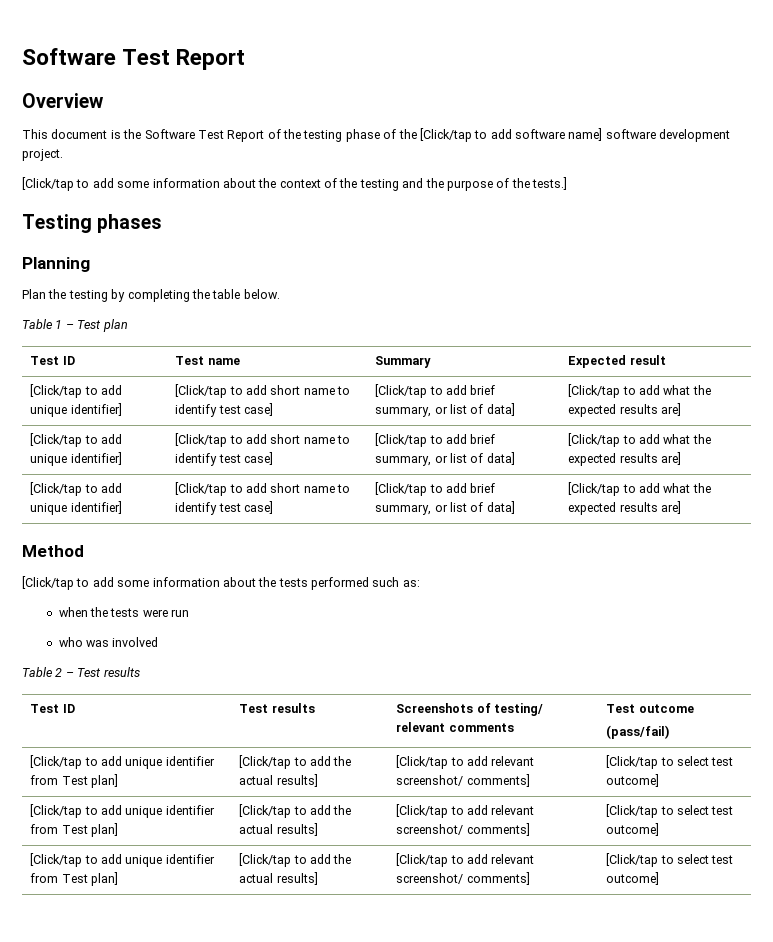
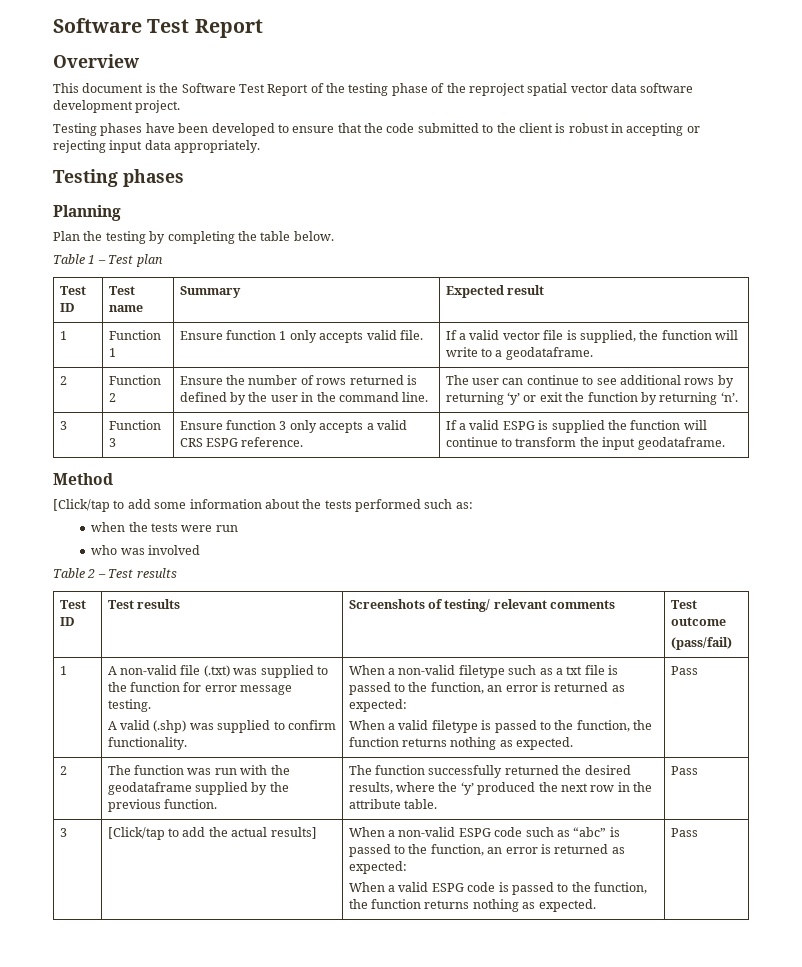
[419,128,731,142] [22,149,63,161] [22,177,567,191] [Click/tap to add software name] software development project. // [Click/tap to add some information about the context of the testing and the purpose of the tests.] -> [468,83,694,96] [53,100,181,113] [53,123,700,136] [53,140,261,153] reproject spatial vector data software development project. // Testing phases have been developed to ensure that the code submitted to the client is robust in accepting or rejecting input data appropriately.
[30,384,123,398] [30,403,122,417] [175,384,351,398] [175,403,274,417] [375,384,496,398] [375,403,515,417] [568,384,711,398] [568,403,682,417] [30,433,123,447] [30,452,122,466] [175,433,351,447] [175,452,274,466] [375,433,496,447] [375,452,515,466] [568,433,711,447] [568,452,682,466] [30,482,123,496] [30,501,122,515] [175,482,351,496] [175,501,274,515] [375,482,496,496] [375,501,515,515] [568,482,711,496] [568,501,682,515] [Click/tap to add unique identifier] | [Click/tap to add short name to identify test case] | [Click/tap to add brief summary, or list of data] | [Click/tap to add what the expected results are] // [Click/tap to add unique identifier] | [Click/tap to add short name to identify test case] | [Click/tap to add brief summary, or list of data] | [Click/tap to add what the expected results are] // [Click/tap to add unique identifier] | [Click/tap to add short name to identify test case] | [Click/tap to add brief summary, or list of data] | [Click/tap to add what the expected results are] -> [59,331,67,340] [108,330,161,340] [108,348,116,357] [179,330,423,343] [445,330,739,343] [445,347,593,360] [59,376,67,385] [108,375,161,385] [108,393,116,402] [179,375,417,385] [179,392,429,405] [445,375,734,388] [445,392,738,405] [59,421,67,430] [108,420,161,430] [108,438,116,447] [179,420,407,433] [179,437,304,447] [445,420,707,433] [445,437,725,450] 1 | Function 1 | Ensure function 1 only accepts valid file. | If a valid vector file is supplied, the function will write to a geodataframe. // 2 | Function 2 | Ensure the number of rows returned is defined by the user in the command line. | The user can continue to see additional rows by returning ‘y’ or exit the function by returning ‘n’. // 3 | Function 3 | Ensure function 3 only accepts a valid CRS ESPG reference. | If a valid ESPG is supplied the function will continue to transform the input geodataframe.
[30,755,215,769] [30,774,119,788] [239,755,352,769] [239,774,318,787] [396,755,535,769] [396,774,530,787] [606,755,734,769] [606,774,660,787] [30,804,215,818] [30,823,119,837] [239,804,352,818] [239,823,318,836] [396,804,535,818] [396,823,530,836] [606,804,734,818] [606,823,660,836] [30,853,215,867] [30,872,119,886] [239,853,352,867] [239,872,318,885] [396,853,535,867] [396,872,530,885] [606,853,734,867] [606,872,660,885] [Click/tap to add unique identifier from Test plan] | [Click/tap to add the actual results] | [Click/tap to add relevant screenshot/ comments] | [Click/tap to select test outcome] // [Click/tap to add unique identifier from Test plan] | [Click/tap to add the actual results] | [Click/tap to add relevant screenshot/ comments] | [Click/tap to select test outcome] // [Click/tap to add unique identifier from Test plan] | [Click/tap to add the actual results] | [Click/tap to add relevant screenshot/ comments] | [Click/tap to select test outcome] -> [59,666,67,675] [107,665,328,678] [107,682,293,695] [107,699,151,712] [107,720,336,733] [107,737,187,750] [348,665,619,678] [348,682,625,695] [348,699,407,712] [348,720,653,733] [348,737,574,750] [670,666,698,675] [59,766,67,775] [107,765,290,775] [107,782,289,795] [107,799,218,812] [348,765,631,778] [348,782,653,795] [348,799,438,809] [670,766,698,775] [59,828,67,837] [107,827,317,840] [348,827,620,837] [348,844,625,857] [348,861,407,874] [348,882,648,895] [348,899,596,912] [670,828,698,837] 1 | A non-valid file (.txt) was supplied to the function for error message testing. // A valid (.shp) was supplied to confirm functionality. | When a non-valid filetype such as a txt file is passed to the function, an error is returned as expected: // When a valid filetype is passed to the function, the function returns nothing as expected. | Pass // 2 | The function was run with the geodataframe supplied by the previous function. | The function successfully returned the desired results, where the ‘y’ produced the next row in the attribute table. | Pass // 3 | [Click/tap to add the actual results] | When a non-valid ESPG code such as “abc” is passed to the function, an error is returned as expected: // When a valid ESPG code is passed to the function, the function returns nothing as expected. | Pass

